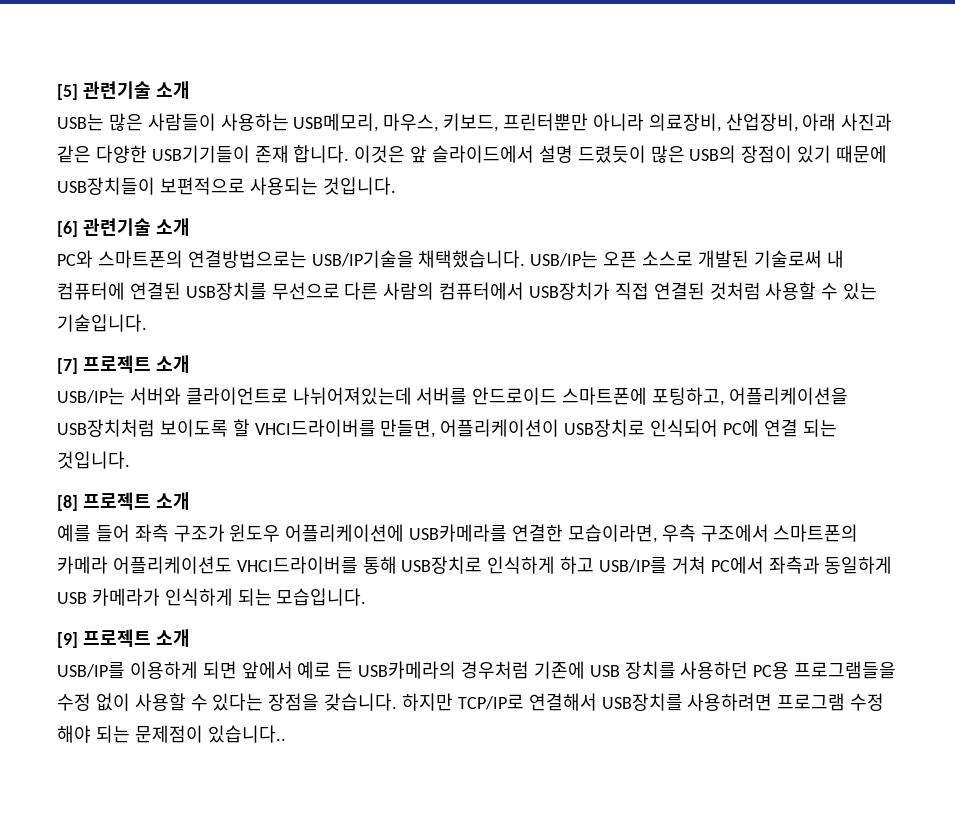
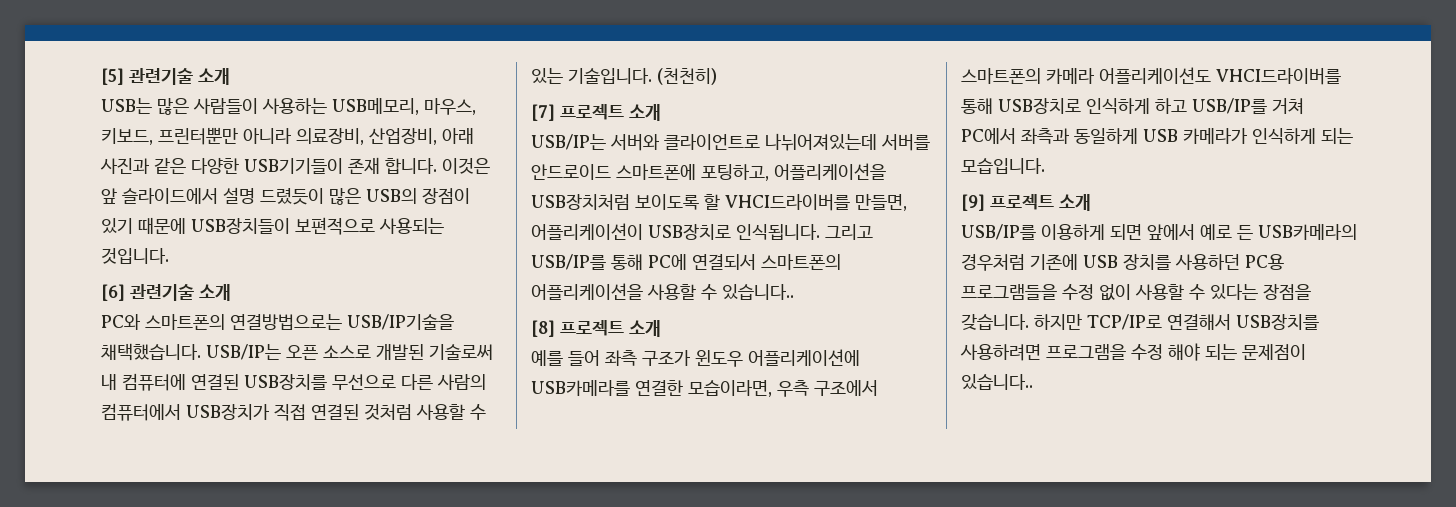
(147, 323) none -> [657,68,717,85] (천천히)
[650,419,837,437] [57,451,130,469] 인식되어 PC에 연결 되는 것입니다. -> [736,224,873,240] [531,254,841,270] [531,283,794,300] 인식됩니다. 그리고 USB/IP를 통해 PC에 연결되서 스마트폰의 어플리케이션을 사용할 수 있습니다..
[777,693,846,711] 프로그램 -> [1046,344,1126,360] 프로그램을

